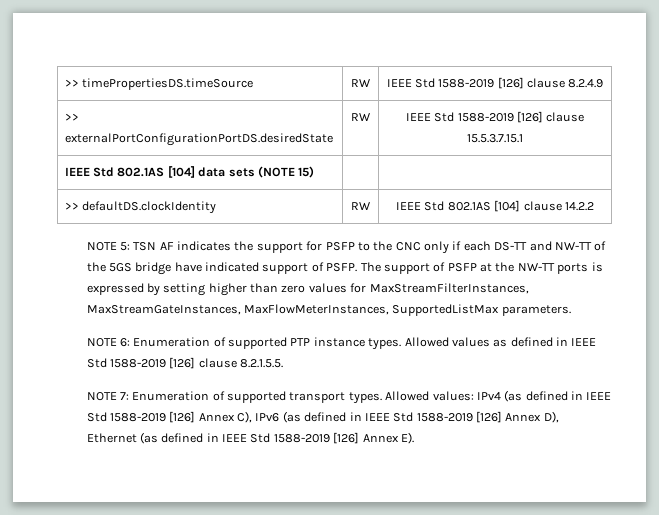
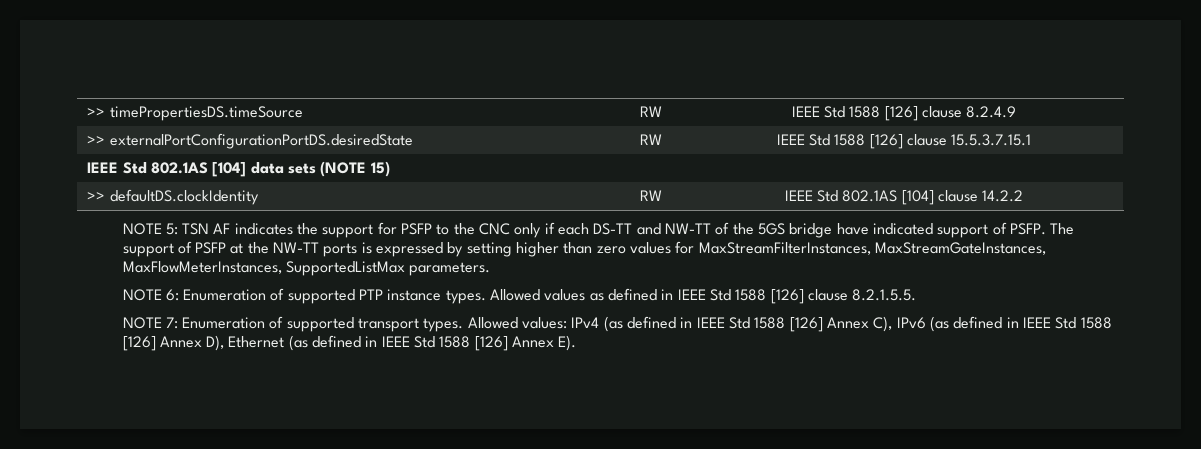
[438,79,495,88] 1588-2019 -> [849,106,881,118] 1588
[457,113,514,122] 1588-2019 -> [834,134,866,146] 1588
[109,359,166,368] 1588-2019 -> [735,289,767,301] 1588
[109,413,166,422] 1588-2019 -> [754,317,786,329] 1588
[416,413,473,422] 1588-2019 -> [1080,317,1112,329] 1588
[273,434,330,443] 1588-2019 -> [439,336,471,348] 1588

